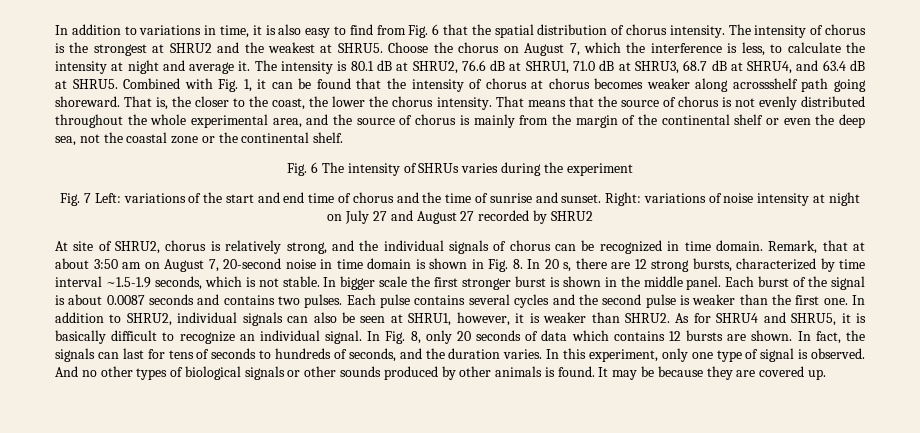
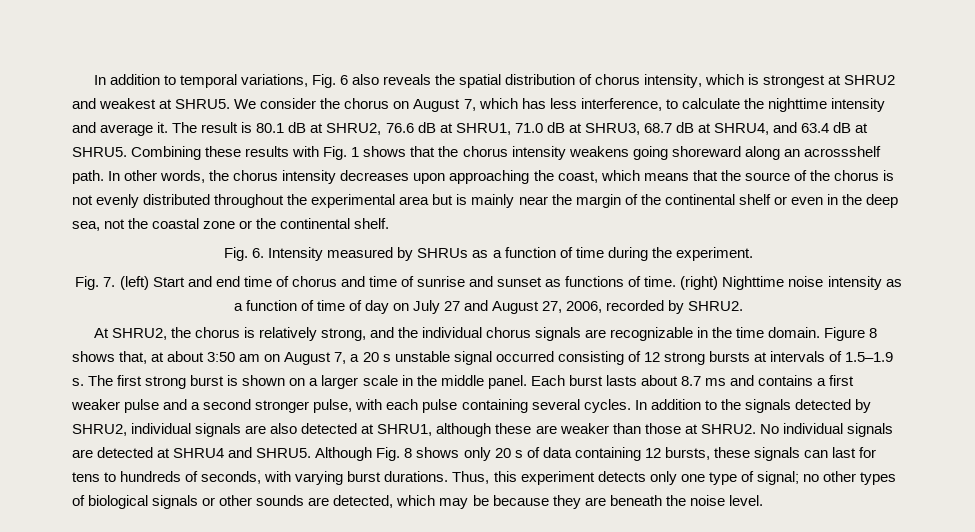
[55,24,469,38] In addition to variations in time, it is also easy to find from Fig. 6 that -> [93,74,431,88] In addition to temporal variations, Fig. 6 also reveals
[669,24,866,38] [55,42,89,53] intensity. The intensity of chorus is the -> [644,74,760,88] intensity, which is
[244,42,264,53] the -> (96, 103) none
[388,42,429,53] Choose -> [234,98,317,109] We consider
[626,42,865,56] [55,60,159,74] the interference is less, to calculate the intensity at night -> [521,98,885,112] has less interference, to calculate the nighttime intensity
[281,61,334,74] intensity -> [201,122,239,133] result
[123,78,866,92] [55,96,524,110] Combined with Fig. 1, it can be found that the intensity of chorus at chorus becomes weaker along acrossshelf path going shoreward. That is, the closer to the coast, the lower the chorus intensity. That -> [131,146,881,160] [72,170,640,184] Combining these results with Fig. 1 shows that the chorus intensity weakens going shoreward along an acrossshelf path. In other words, the chorus intensity decreases upon approaching the coast, which
(676, 102) none -> [809,170,830,181] the
[150,114,457,128] whole experimental area, and the source of chorus -> [311,194,454,208] experimental area but
[519,115,549,125] from -> [518,196,548,205] near
(811, 121) none -> [826,194,838,205] in
[311,162,499,176] 6 The intensity of SHRUs varies -> [252,247,604,261] 6. Intensity measured by SHRUs as a function of time
[566,163,633,176] [60,192,254,206] experiment // Fig. 7 Left: variations of the start -> [675,247,753,261] [75,276,185,290] experiment. // Fig. 7. (left) Start
[422,192,442,203] the -> (365, 281) none
[561,192,860,206] sunset. Right: variations of noise intensity at night -> [497,276,902,290] [233,300,389,314] sunset as functions of time. (right) Nighttime noise intensity as a function of time of day
[460,211,475,221] 27 -> [542,301,603,313] 27, 2006,
[550,211,593,221] SHRU2 -> [688,301,744,311] SHRU2.
[73,241,161,254] site of SHRU2, -> [111,327,191,340] SHRU2, the
[449,240,848,254] signals of chorus can be recognized in time domain. Remark, that -> [485,327,878,341] [72,351,148,364] chorus signals are recognizable in the time domain. Figure 8 shows that,
[223,258,865,272] [55,276,601,290] 20-second noise in time domain is shown in Fig. 8. In 20 s, there are 12 strong bursts, characterized by time interval ~1.5-1.9 seconds, which is not stable. In bigger scale the first stronger burst is shown -> [350,351,894,365] [72,375,398,389] a 20 s unstable signal occurred consisting of 12 strong bursts at intervals of 1.5–1.9 s. The first strong burst is shown on a larger scale
[793,276,865,290] [55,294,865,308] [55,312,866,326] [55,330,421,344] of the signal is about 0.0087 seconds and contains two pulses. Each pulse contains several cycles and the second pulse is weaker than the first one. In addition to SHRU2, individual signals can also be seen at SHRU1, however, it is weaker than SHRU2. As for SHRU4 and SHRU5, it is basically difficult to recognize an individual signal. In Fig. 8, -> [605,375,855,386] [71,399,871,413] [72,423,893,437] [72,447,460,461] lasts about 8.7 ms and contains a first weaker pulse and a second stronger pulse, with each pulse containing several cycles. In addition to the signals detected by SHRU2, individual signals are also detected at SHRU1, although these are weaker than those at SHRU2. No individual signals are detected at SHRU4 and SHRU5. Although Fig. 8 shows
[476,330,522,341] seconds -> [514,450,523,458] s
[571,330,865,344] which contains 12 bursts are shown. In fact, the -> [574,447,750,461] containing 12 bursts, these
[196,348,257,359] of seconds -> (100, 477) none
[399,348,865,362] [55,366,78,377] and the duration varies. In this experiment, only one type of signal is observed. And -> [264,471,799,485] with varying burst durations. Thus, this experiment detects only one type of signal;
[383,366,609,380] produced by other animals is found. It -> [308,495,436,508] are detected, which
[759,366,826,380] covered up. -> [609,495,763,506] beneath the noise level.

